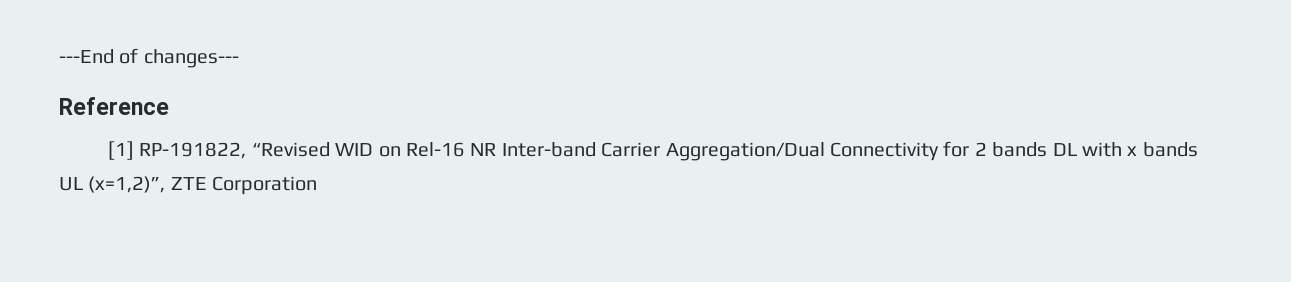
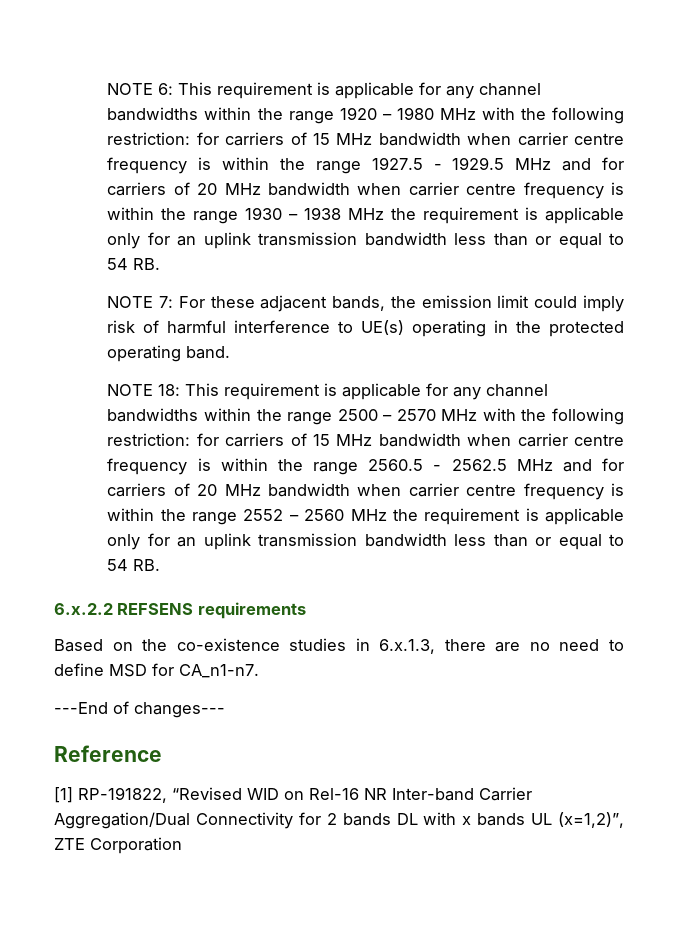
(59, 56) none -> [107,82,542,99] [107,107,624,124] [107,132,625,146] [107,157,624,174] [107,182,624,199] [107,207,625,224] [107,232,625,249] [107,258,161,270] [107,295,624,312] [107,320,625,337] [107,345,231,362] [107,383,549,400] [107,408,624,425] [107,433,625,447] [107,458,625,475] [107,483,624,500] [107,508,624,525] [107,533,625,550] [107,559,161,571] [54,602,306,619] [54,638,624,654] [54,663,259,678] NOTE 6: This requirement is applicable for any channel bandwidths within the range 1920 – 1980 MHz with the following restriction: for carriers of 15 MHz bandwidth when carrier centre frequency is within the range 1927.5 - 1929.5 MHz and for carriers of 20 MHz bandwidth when carrier centre frequency is within the range 1930 – 1938 MHz the requirement is applicable only for an uplink transmission bandwidth less than or equal to 54 RB. // NOTE 7: For these adjacent bands, the emission limit could imply risk of harmful interference to UE(s) operating in the protected operating band. // NOTE 18: This requirement is applicable for any channel bandwidths within the range 2500 – 2570 MHz with the following restriction: for carriers of 15 MHz bandwidth when carrier centre frequency is within the range 2560.5 - 2562.5 MHz and for carriers of 20 MHz bandwidth when carrier centre frequency is within the range 2552 – 2560 MHz the requirement is applicable only for an uplink transmission bandwidth less than or equal to 54 RB. // 6.x.2.2 REFSENS requirements // Based on the co-existence studies in 6.x.1.3, there are no need to define MSD for CA_n1-n7. //

